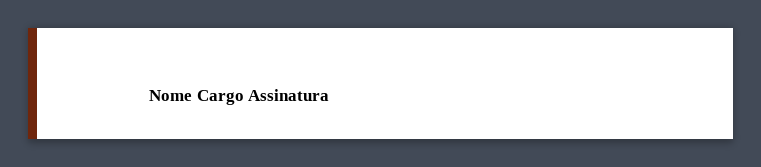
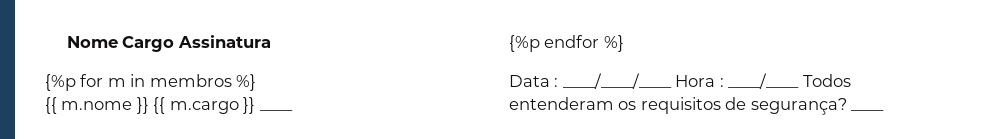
(330, 95) none -> [45,74,257,91] [45,97,293,114] [509,35,624,52] [509,73,851,89] [509,97,885,115] // {%p for m in membros %} // {{ m.nome }} {{ m.cargo }} ____ // {%p endfor %} // Data : ____/____/____ Hora : ____/____ Todos entenderam os requisitos de segurança? ____

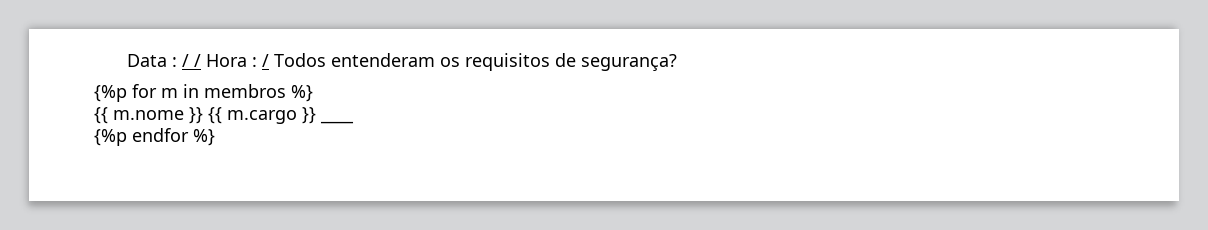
[66,35,271,52] Nome Cargo Assinatura -> [127,53,678,71] Data : / / Hora : / Todos entenderam os requisitos de segurança?
[509,73,851,89] [509,97,885,115] // Data : ____/____/____ Hora : ____/____ Todos entenderam os requisitos de segurança? ____ -> (215, 137) none

